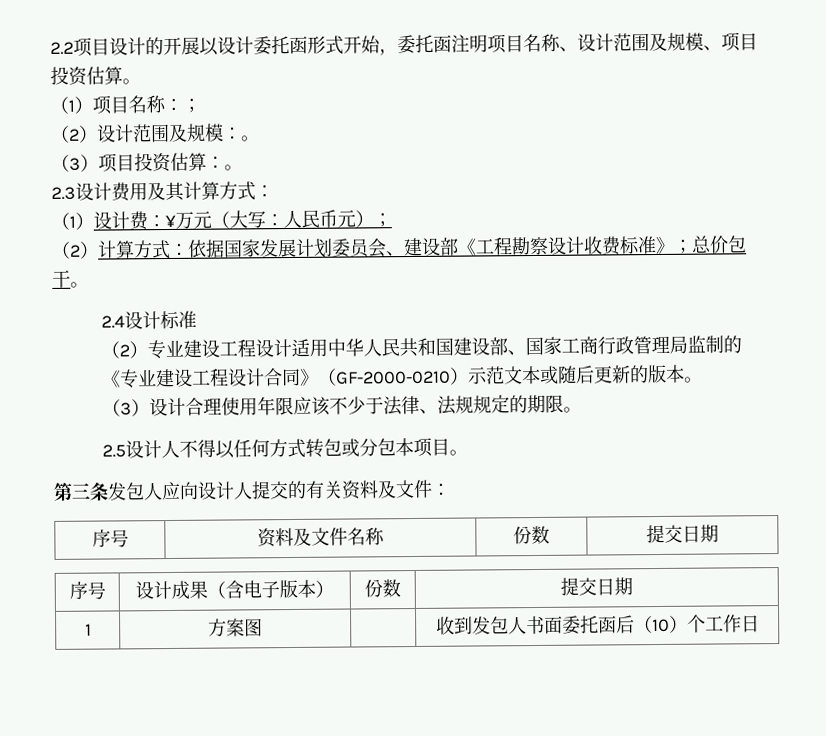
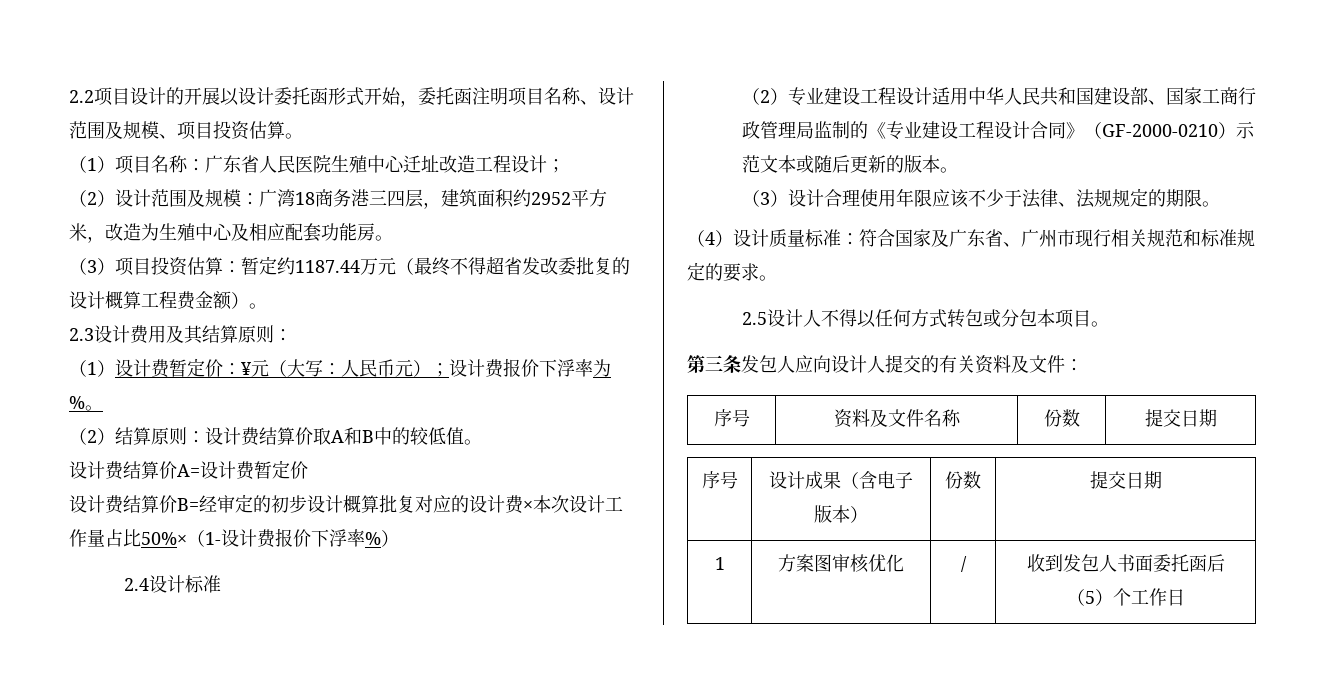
(183, 105) none -> [205,155,547,173] 广东省人民医院生殖中心迁址改造工程设计
(242, 133) none -> [259,189,607,209] [69,223,375,243] 广湾18商务港三四层，建筑面积约2952平方米，改造为生殖中心及相应配套功能房
(225, 162) none -> [241,256,630,276] [69,291,249,310] 暂定约1187.44万元（最终不得超省发改委批复的设计概算工程费金额）
[183,181,256,201] 计算方式 -> [202,325,274,343] 结算原则
[147,211,194,229] ：¥万 -> [169,358,251,377] 暂定价：¥
[51,235,747,260] [52,269,89,288] // （2）计算方式：依据国家发展计划委员会、建设部《工程勘察设计收费标准》；总价包干。 -> [449,358,611,378] [69,396,103,411] [69,427,482,446] [69,460,308,480] [69,494,623,514] [69,528,399,548] 设计费报价下浮率为%。 // （2）结算原则：设计费结算价取A和B中的较低值。 // 设计费结算价A=设计费暂定价 // 设计费结算价B=经审定的初步设计概算批复对应的设计费×本次设计工作量占比50%×（1-设计费报价下浮率%）
(583, 409) none -> [687,229,1255,248] [687,262,777,282] // （4）设计质量标准：符合国家及广东省、广州市现行相关规范和标准规定的要求。
(263, 627) | -> [832,554,904,573] [960,556,967,572] 审核优化 | /
[651,618,670,633] 10 -> [1084,591,1095,604] 5

